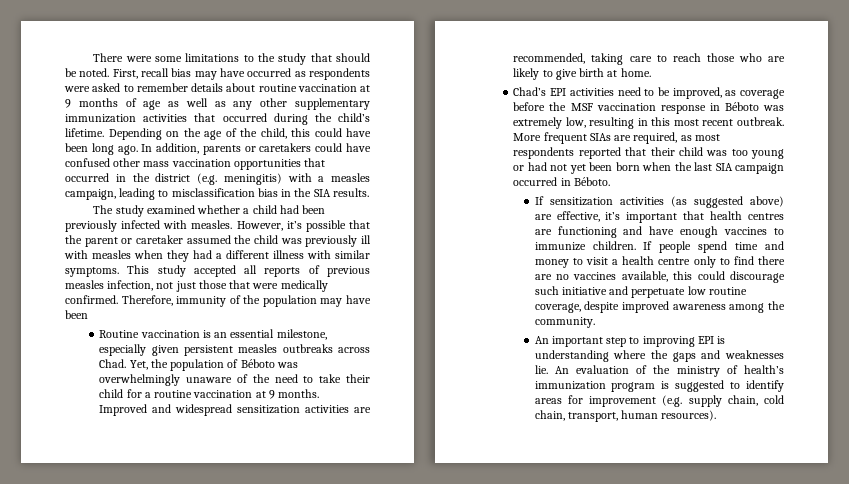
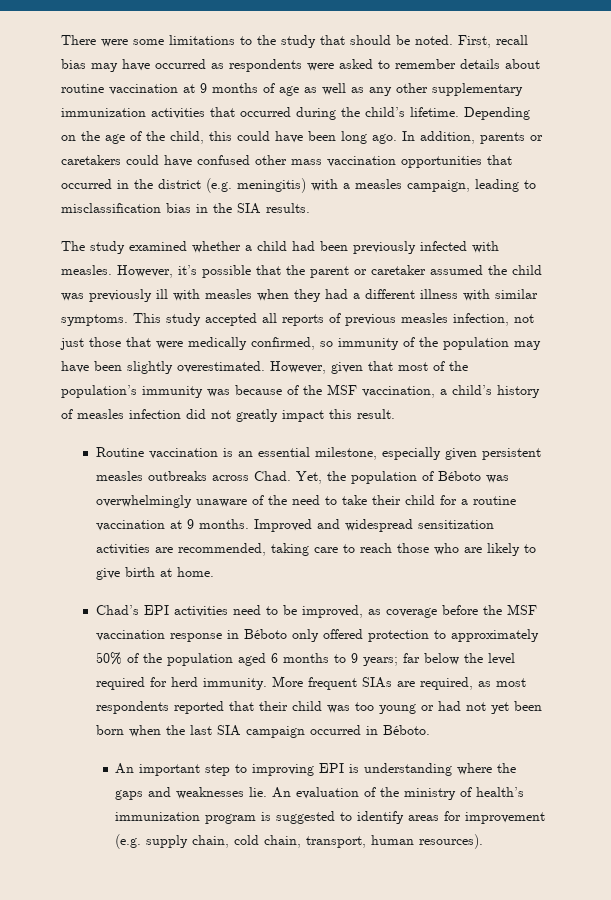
[65,295,173,306] confirmed. Therefore, -> [251,337,333,350] confirmed, so
(88, 314) none -> [127,361,468,374] [61,384,540,398] [61,409,395,422] slightly overestimated. However, given that most of the population’s immunity was because of the MSF vaccination, a child’s history of measles infection did not greatly impact this result.
[763,105,784,111] [513,117,784,129] was extremely low, resulting in this most recent outbreak. -> [291,629,539,642] [95,652,515,666] [95,677,267,690] only offered protection to approximately 50% of the population aged 6 months to 9 years; far below the level required for herd immunity.
[534,196,784,208] [534,211,784,223] [534,226,784,238] [534,241,784,253] [534,256,785,268] [534,271,785,283] [534,286,747,298] [534,301,785,313] [534,317,595,328] // If sensitization activities (as suggested above) are effective, it’s important that health centres are functioning and have enough vaccines to immunize children. If people spend time and money to visit a health centre only to find there are no vaccines available, this could discourage such initiative and perpetuate low routine coverage, despite improved awareness among the community. -> (430, 730) none

